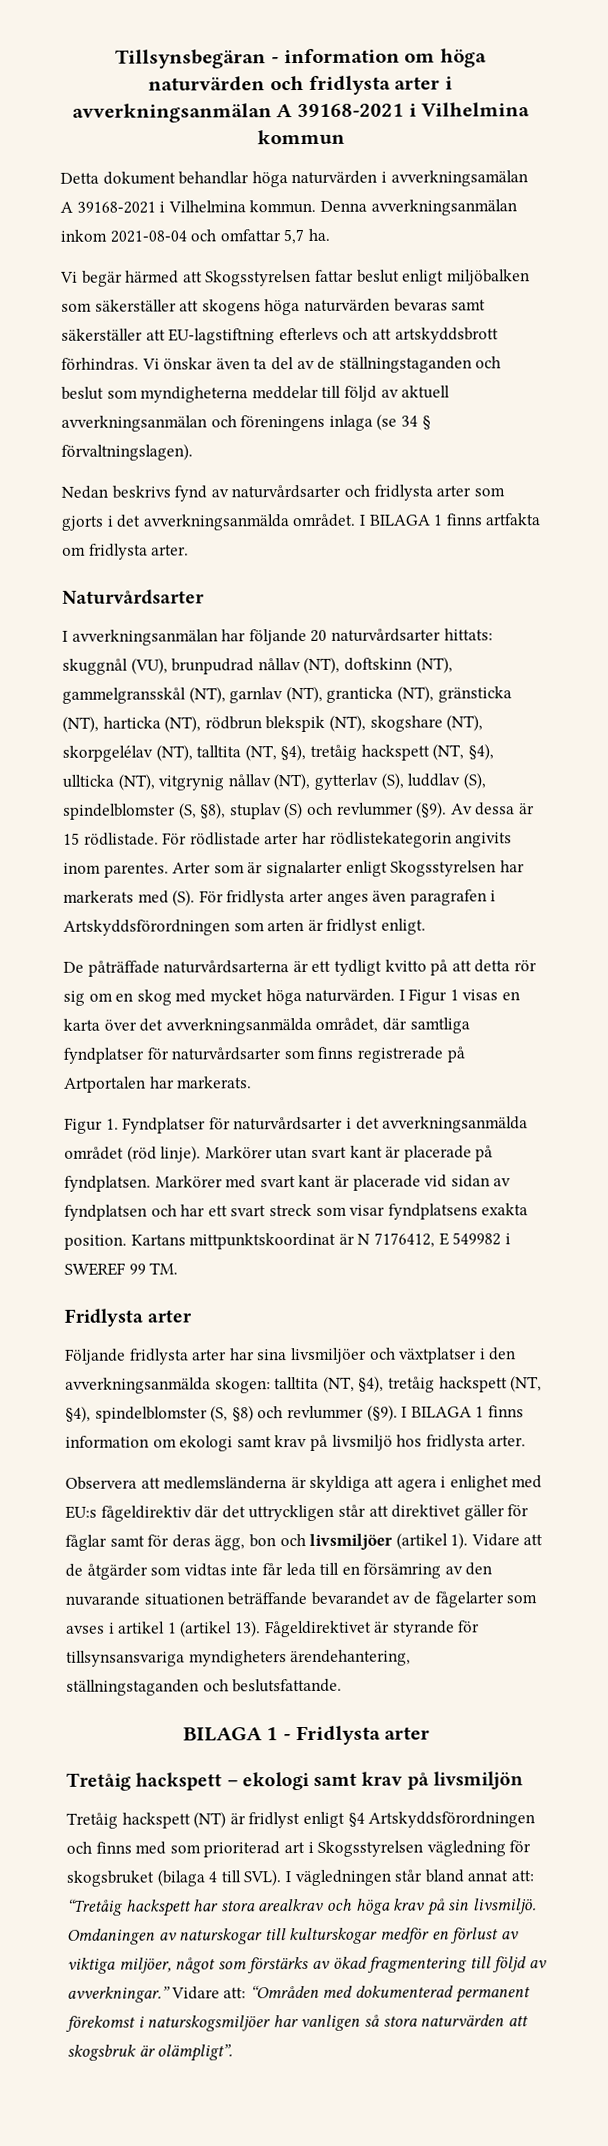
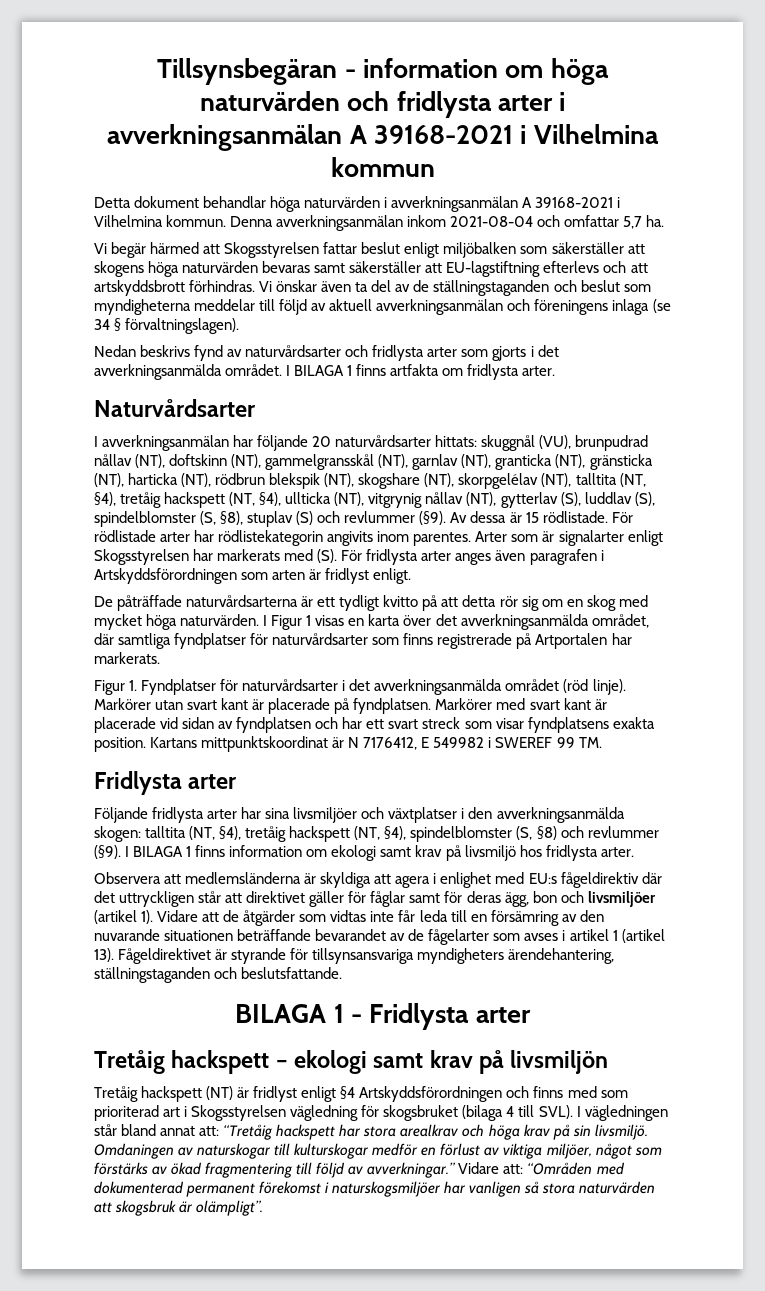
[390,170,528,187] avverkningsamälan -> [391,196,519,212] avverkningsanmälan

